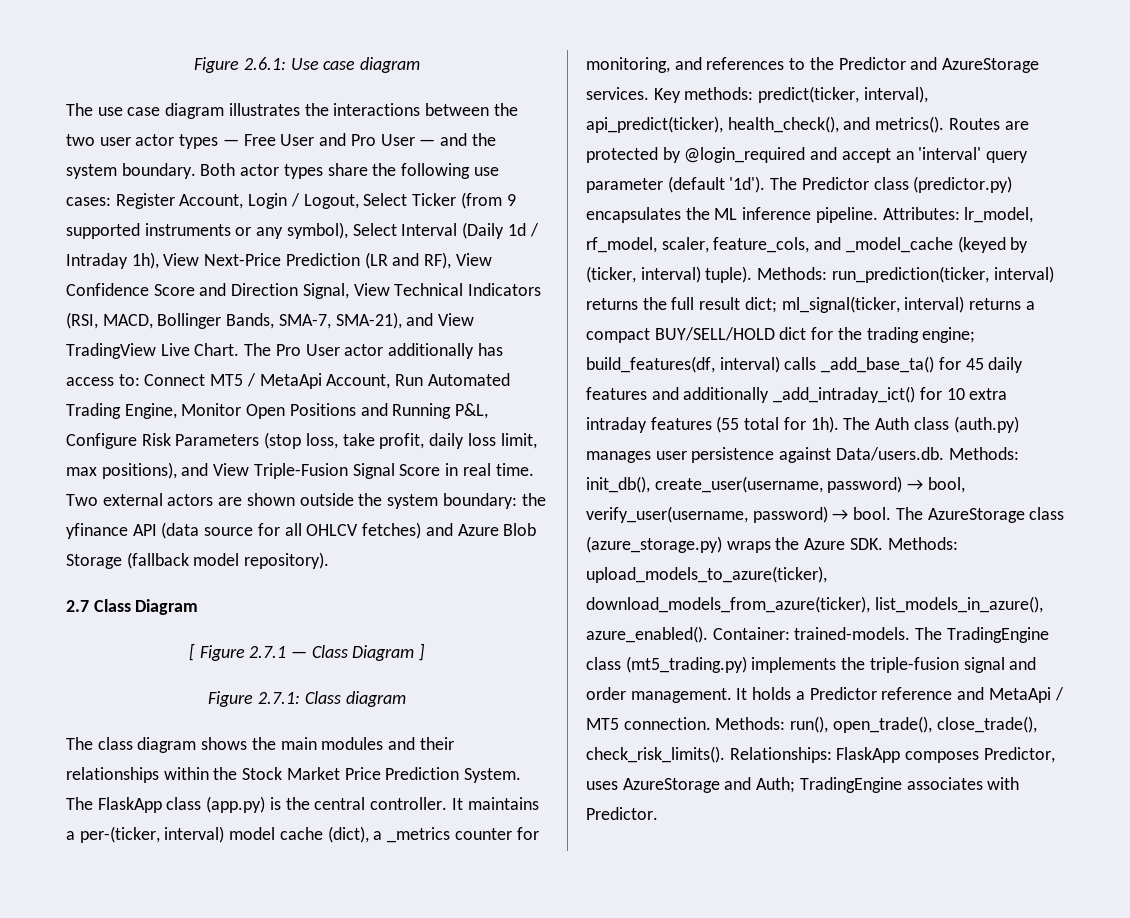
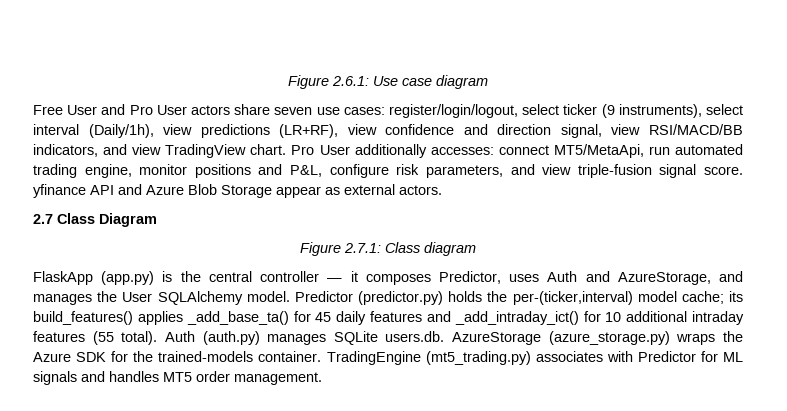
[66,103,518,119] [66,134,239,149] The use case diagram illustrates the interactions between the two user actor types — -> (488, 82) none
[419,133,496,146] [66,163,499,179] [66,192,516,209] [66,222,539,239] [66,252,492,269] [66,283,542,299] [66,312,475,329] [66,343,503,359] [66,373,510,389] [66,403,489,419] [66,432,537,449] [66,462,534,479] [66,493,546,509] [66,522,537,539] [66,552,330,569] [66,599,199,615] [188,643,426,661] [208,691,406,707] [66,737,454,753] [66,767,522,783] [66,796,539,813] [66,826,539,843] [586,57,1040,73] [586,86,928,103] [586,116,1029,133] [586,147,1029,163] [586,176,1013,193] [586,207,1034,223] [586,236,1029,253] [586,266,1054,283] [586,296,1035,313] [586,327,976,343] [586,356,817,373] — and the system boundary. Both actor types share the following use cases: Register Account, Login / Logout, Select Ticker (from 9 supported instruments or any symbol), Select Interval (Daily 1d / Intraday 1h), View Next-Price Prediction (LR and RF), View Confidence Score and Direction Signal, View Technical Indicators (RSI, MACD, Bollinger Bands, SMA-7, SMA-21), and View TradingView Live Chart. The Pro User actor additionally has access to: Connect MT5 / MetaApi Account, Run Automated Trading Engine, Monitor Open Positions and Running P&L, Configure Risk Parameters (stop loss, take profit, daily loss limit, max positions), and View Triple-Fusion Signal Score in real time. Two external actors are shown outside the system boundary: the yfinance API (data source for all OHLCV fetches) and Azure Blob Storage (fallback model repository). // 2.7 Class Diagram // [ Figure 2.7.1 — Class Diagram ] // Figure 2.7.1: Class diagram // The class diagram shows the main modules and their relationships within the Stock Market Price Prediction System. The FlaskApp class (app.py) is the central controller. It maintains a per-(ticker, interval) model cache (dict), a _metrics counter for monitoring, and references to the Predictor and AzureStorage services. Key methods: predict(ticker, interval), api_predict(ticker), health_check(), and metrics(). Routes are protected by @login_required and accept an 'interval' query parameter (default '1d'). The Predictor class (predictor.py) encapsulates the ML inference pipeline. Attributes: lr_model, rf_model, scaler, feature_cols, and _model_cache (keyed by (ticker, interval) tuple). Methods: run_prediction(ticker, interval) returns the full result dict; ml_signal(ticker, interval) returns a compact BUY/SELL/HOLD dict for the trading engine; build_features(df, interval) calls -> [191,104,744,118] [33,124,743,138] [33,144,744,158] [33,164,744,178] [33,184,442,198] [33,213,157,227] [300,242,476,256] [33,271,743,285] [33,291,743,305] [33,311,183,325] actors share seven use cases: register/login/logout, select ticker (9 instruments), select interval (Daily/1h), view predictions (LR+RF), view confidence and direction signal, view RSI/MACD/BB indicators, and view TradingView chart. Pro User additionally accesses: connect MT5/MetaApi, run automated trading engine, monitor positions and P&L, configure risk parameters, and view triple-fusion signal score. yfinance API and Azure Blob Storage appear as external actors. // 2.7 Class Diagram // Figure 2.7.1: Class diagram // FlaskApp (app.py) is the central controller — it composes Predictor, uses Auth and AzureStorage, and manages the User SQLAlchemy model. Predictor (predictor.py) holds the per-(ticker,interval) model cache; its build_features() applies
[683,387,770,403] additionally -> (451, 316) none
[969,388,1008,400] extra -> [626,311,688,322] additional
[744,416,1019,433] [586,447,1019,463] [586,476,965,493] [586,506,1065,523] [586,536,958,553] [586,566,827,583] [586,596,1043,613] [586,626,1049,643] [586,656,1037,673] [586,687,1064,703] [586,716,1037,733] [586,746,1055,763] [586,777,1020,793] [586,807,658,820] total for 1h). The Auth class (auth.py) manages user persistence against Data/users.db. Methods: init_db(), create_user(username, password) → bool, verify_user(username, password) → bool. The AzureStorage class (azure_storage.py) wraps the Azure SDK. Methods: upload_models_to_azure(ticker), download_models_from_azure(ticker), list_models_in_azure(), azure_enabled(). Container: trained-models. The TradingEngine class (mt5_trading.py) implements the triple-fusion signal and order management. It holds a Predictor reference and MetaApi / MT5 connection. Methods: run(), open_trade(), close_trade(), check_risk_limits(). Relationships: FlaskApp composes Predictor, uses AzureStorage and Auth; TradingEngine associates with Predictor. -> [121,331,743,345] [33,351,743,365] [33,371,322,385] total). Auth (auth.py) manages SQLite users.db. AzureStorage (azure_storage.py) wraps the Azure SDK for the trained-models container. TradingEngine (mt5_trading.py) associates with Predictor for ML signals and handles MT5 order management.

